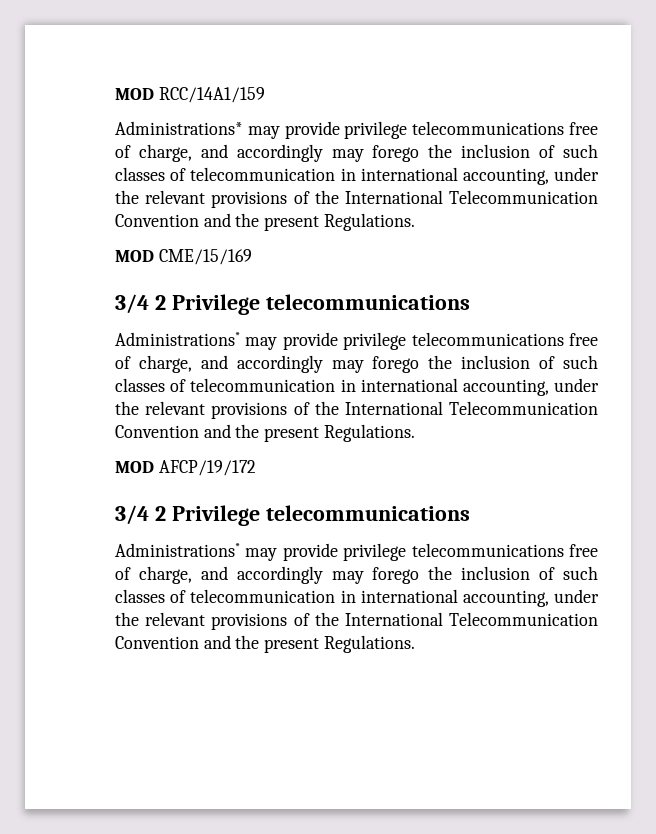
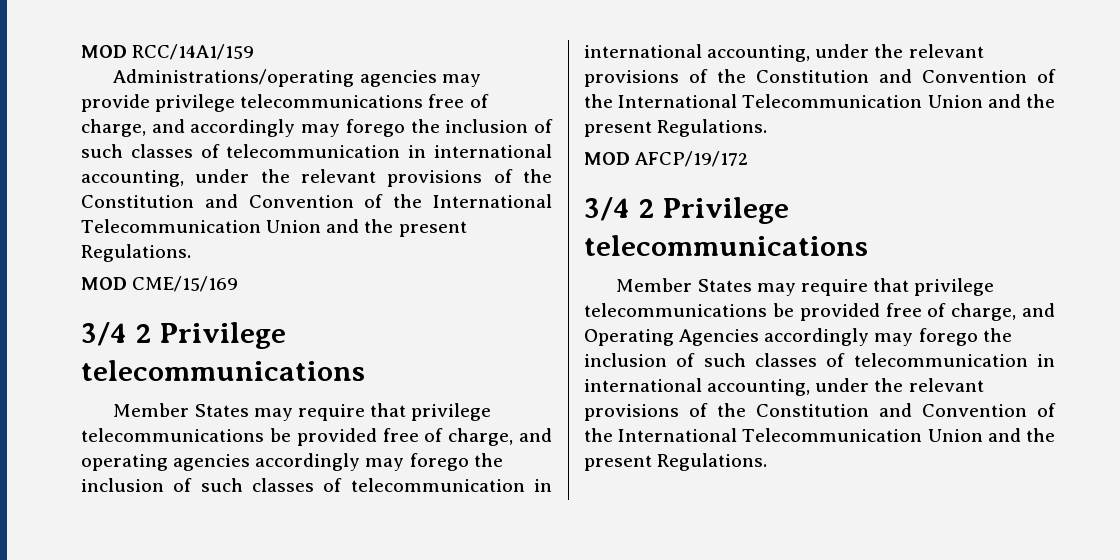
[115,121,243,135] Administrations* -> [113,69,437,87] Administrations/operating agencies
[344,190,598,204] [115,214,199,227] International Telecommunication Convention -> [81,194,552,208] [81,219,322,233] Constitution and Convention of the International Telecommunication Union
[115,332,598,350] [115,355,228,373] Administrations* may provide privilege telecommunications free of charge, and -> [113,403,492,421] [81,428,552,446] [81,454,251,471] Member States may require that privilege telecommunications be provided free of charge, and operating agencies
[344,401,598,415] [115,425,199,438] International Telecommunication Convention -> [756,69,1056,83] [584,94,983,108] Constitution and Convention of the International Telecommunication Union
[115,543,598,561] [115,566,228,584] Administrations* may provide privilege telecommunications free of charge, and -> [616,278,995,296] [584,303,1055,321] [584,329,760,346] Member States may require that privilege telecommunications be provided free of charge, and Operating Agencies
[344,612,598,626] [115,636,199,649] International Telecommunication Convention -> [756,403,1056,417] [584,428,983,442] Constitution and Convention of the International Telecommunication Union

